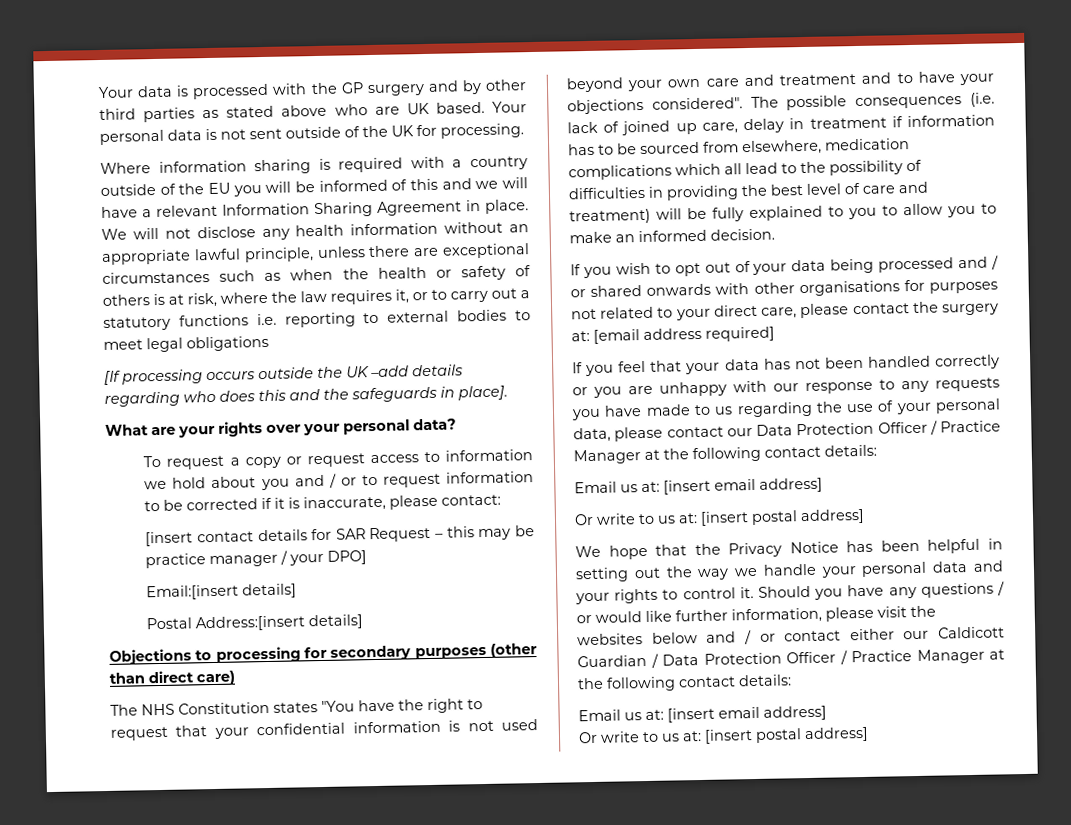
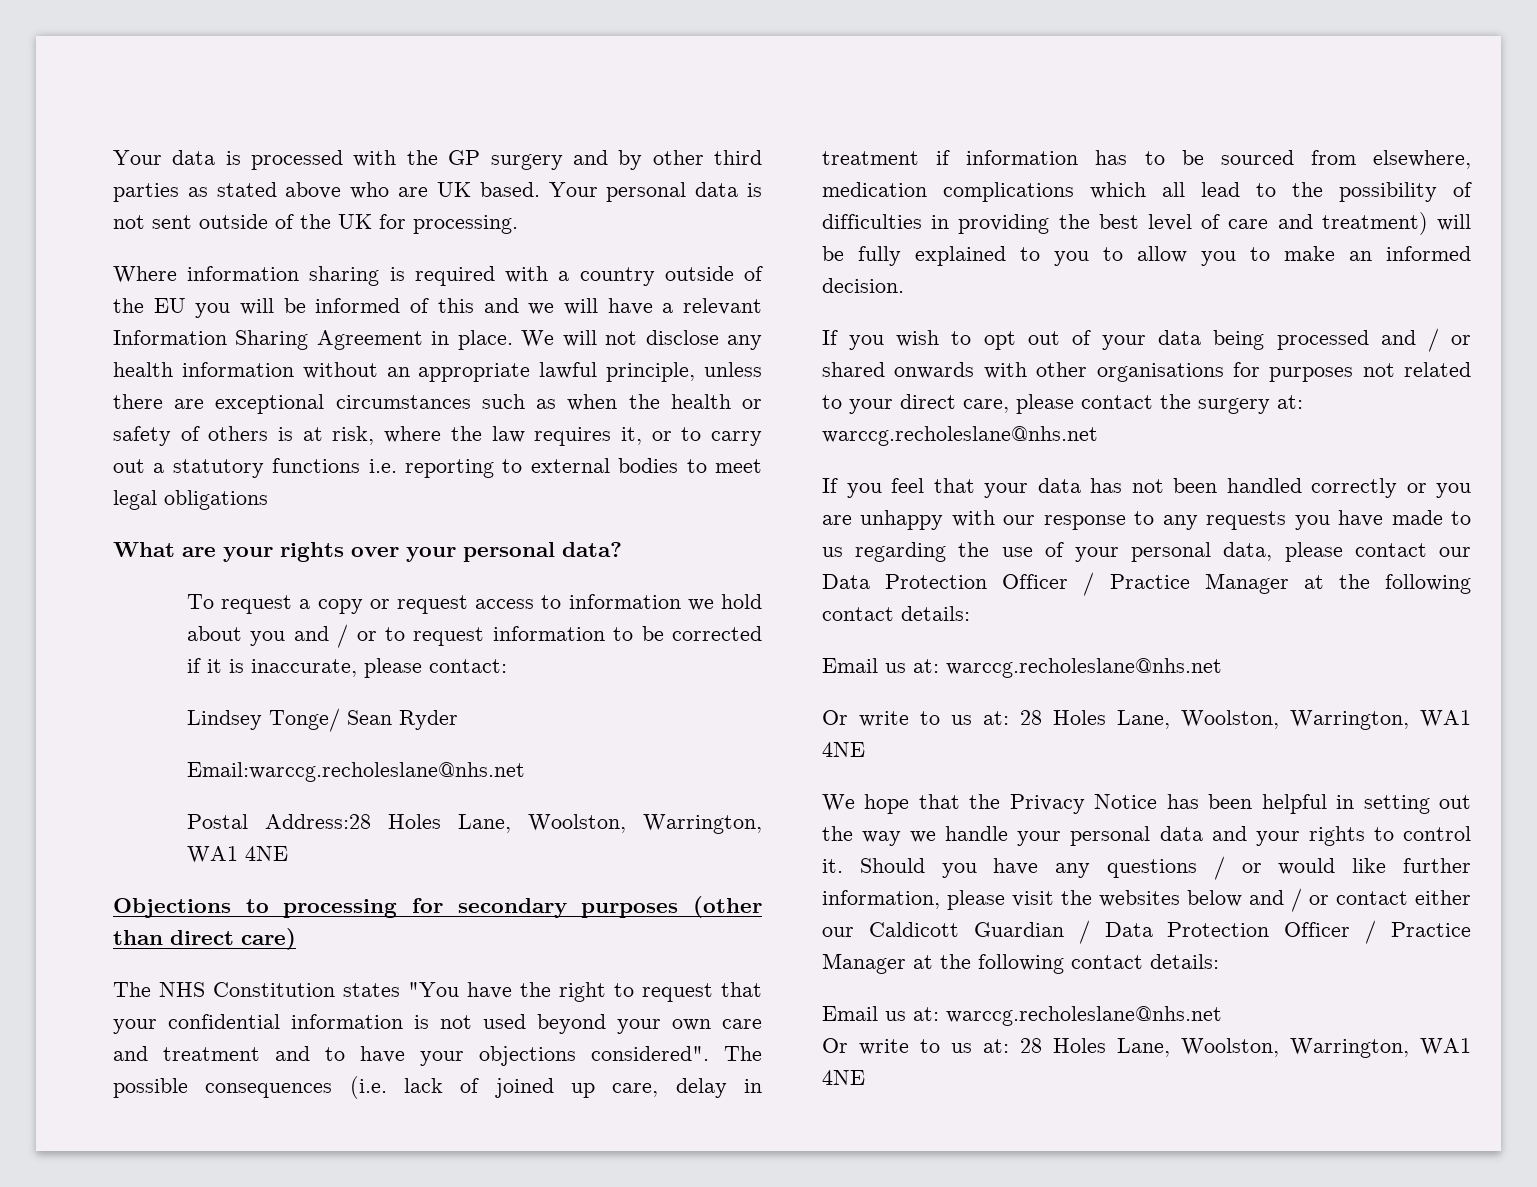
[104,364,463,385] [104,385,508,407] // [If processing occurs outside the UK –add details regarding who does this and the safeguards in place]. -> (268, 500) none
[145,525,535,547] [145,550,368,569] [146,583,298,601] [146,614,364,632] [insert contact details for SAR Request – this may be practice manager / your DPO] // Email:[insert details] // Postal Address:[insert details] -> [187,708,459,732] [187,762,526,782] [187,814,763,834] [187,846,289,863] Lindsey Tonge/ Sean Ryder // Email:warccg.recholeslane@nhs.net // Postal Address:28 Holes Lane, Woolston, Warrington, WA1 4NE
[593,326,775,344] [email address required] -> [822,426,1098,446] warccg.recholeslane@nhs.net
[663,477,823,495] [574,508,865,526] [insert email address] // Or write to us at: [insert postal address] -> [946,658,1222,678] [822,710,1471,730] [822,742,865,757] warccg.recholeslane@nhs.net // Or write to us at: 28 Holes Lane, Woolston, Warrington, WA1 4NE
[667,705,827,723] [578,726,869,744] [insert email address] // Or write to us at: [insert postal address] -> [946,1006,1222,1026] [822,1038,1471,1058] [822,1070,865,1085] warccg.recholeslane@nhs.net // Or write to us at: 28 Holes Lane, Woolston, Warrington, WA1 4NE

